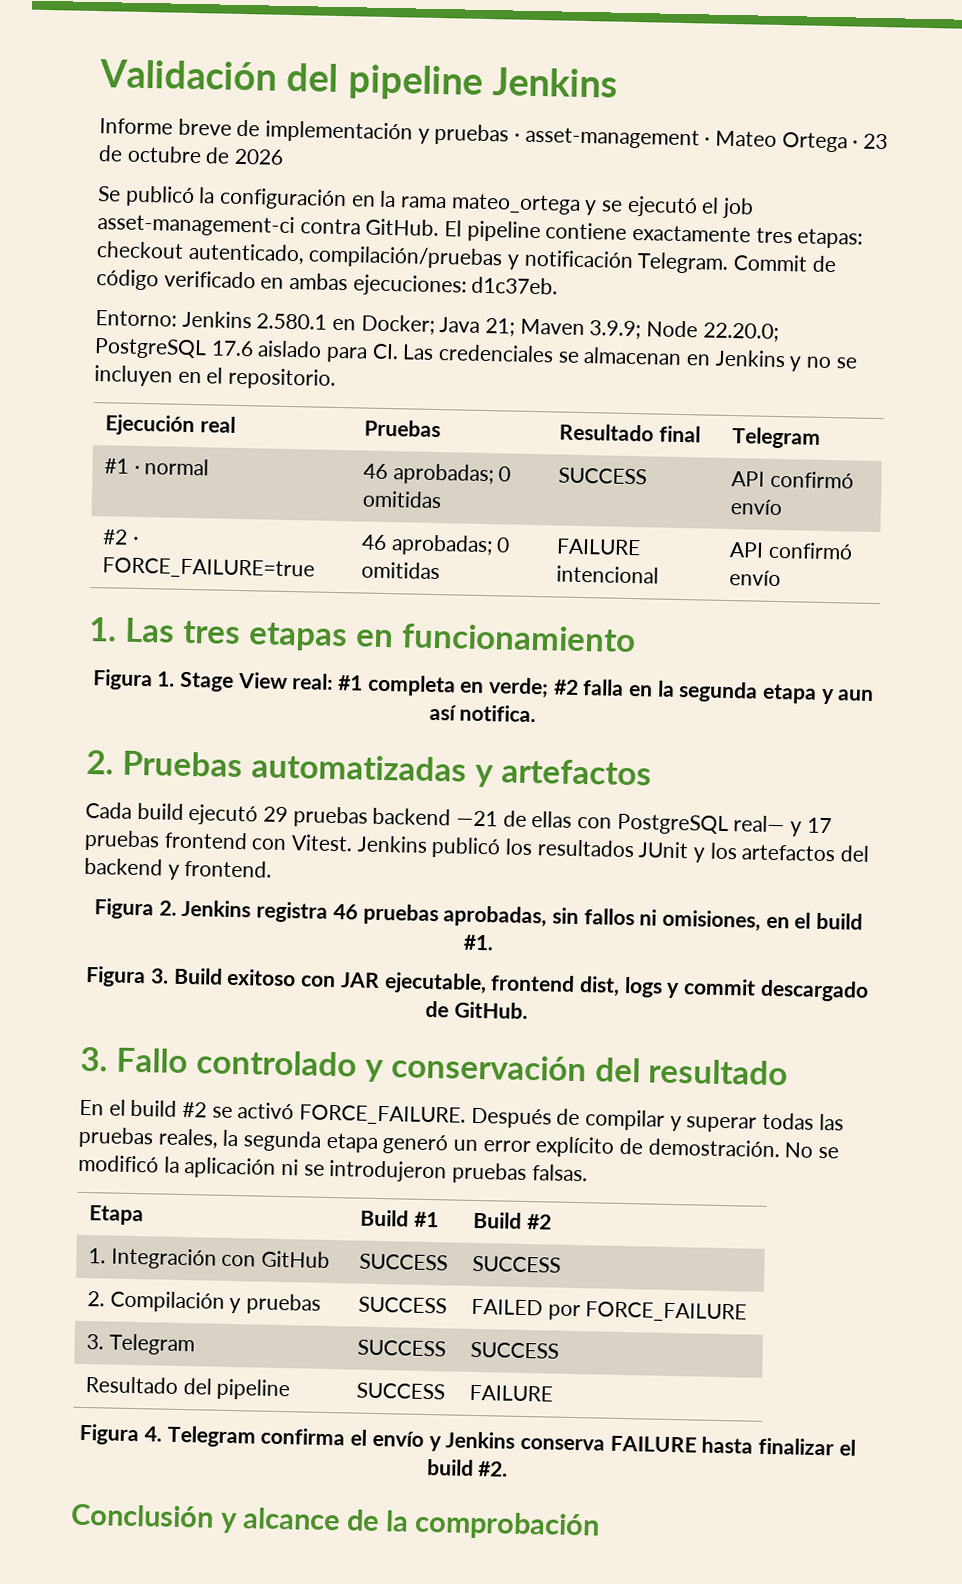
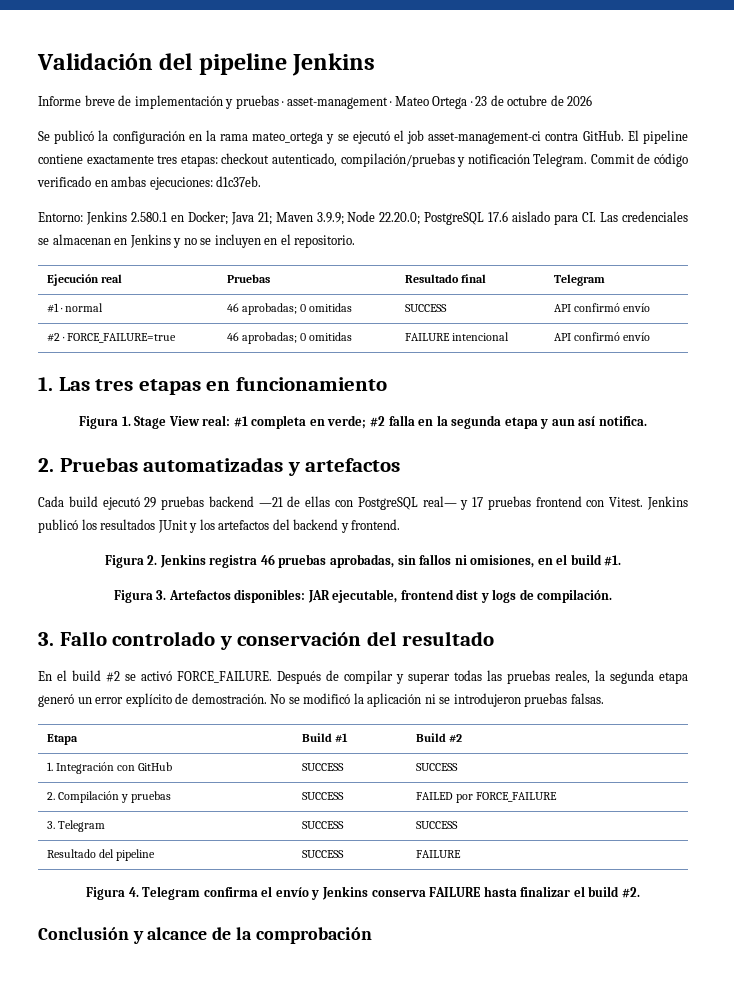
[173,967,869,1002] [425,1000,528,1019] Build exitoso con JAR ejecutable, frontend dist, logs y commit descargado de GitHub. -> [168,589,613,603] Artefactos disponibles: JAR ejecutable, frontend dist y logs de compilación.

